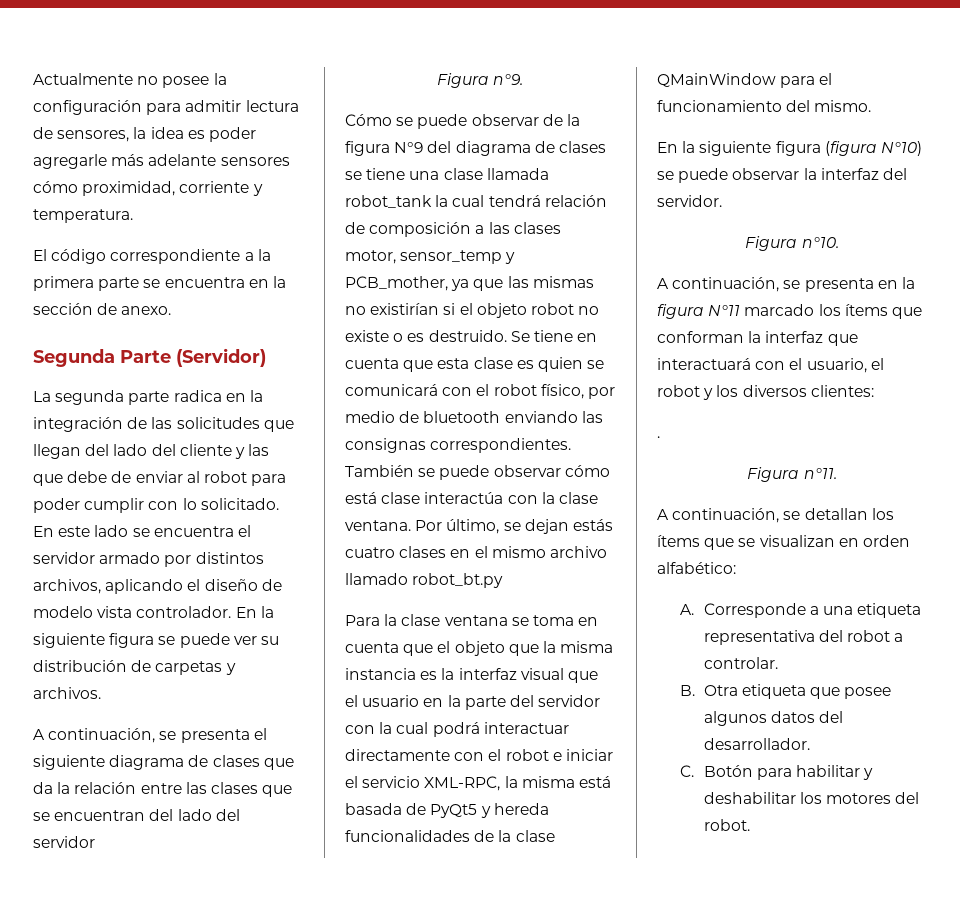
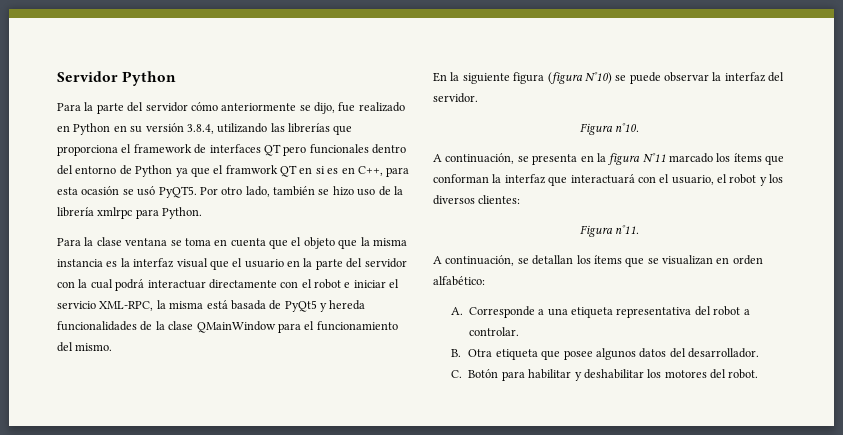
[33,73,227,88] [33,100,299,115] [33,127,256,142] [33,154,290,169] [33,181,263,196] [33,209,133,223] [33,249,271,264] [33,276,286,291] [33,303,172,315] [33,348,266,367] [33,390,263,405] [33,417,294,432] [33,444,270,459] [33,471,287,486] [33,498,279,513] [33,525,251,537] [33,552,264,567] [33,579,282,594] [33,606,274,618] [33,633,279,648] [33,660,236,675] [33,687,101,699] [33,728,267,743] [33,755,294,770] [33,782,293,797] [33,809,240,821] [33,836,95,848] [436,73,524,88] [345,114,580,129] [345,141,606,156] [345,168,549,180] [345,195,607,208] [345,222,561,237] [345,250,516,264] [345,276,594,291] [345,303,600,318] [345,330,598,342] [345,357,605,372] [345,384,615,399] [345,411,603,423] [345,438,572,453] [345,465,610,480] [345,492,598,504] [345,519,613,534] [345,546,607,558] [345,573,504,588] Actualmente no posee la configuración para admitir lectura de sensores, la idea es poder agregarle más adelante sensores cómo proximidad, corriente y temperatura. // El código correspondiente a la primera parte se encuentra en la sección de anexo. // Segunda Parte (Servidor) // La segunda parte radica en la integración de las solicitudes que llegan del lado del cliente y las que debe de enviar al robot para poder cumplir con lo solicitado. En este lado se encuentra el servidor armado por distintos archivos, aplicando el diseño de modelo vista controlador. En la siguiente figura se puede ver su distribución de carpetas y archivos. // A continuación, se presenta el siguiente diagrama de clases que da la relación entre las clases que se encuentran del lado del servidor // Figura n°9. // Cómo se puede observar de la figura N°9 del diagrama de clases se tiene una clase llamada robot_tank la cual tendrá relación de composición a las clases motor, sensor_temp y PCB_mother, ya que las mismas no existirían si el objeto robot no existe o es destruido. Se tiene en cuenta que esta clase es quien se comunicará con el robot físico, por medio de bluetooth enviando las consignas correspondientes. También se puede observar cómo está clase interactúa con la clase ventana. Por último, se dejan estás cuatro clases en el mismo archivo llamado robot_bt.py -> [57,71,177,86] [57,102,405,114] [57,123,353,135] [57,144,406,156] [57,165,410,177] [57,186,403,198] [57,207,203,219] Servidor Python // Para la parte del servidor cómo anteriormente se dijo, fue realizado en Python en su versión 3.8.4, utilizando las librerías que proporciona el framework de interfaces QT pero funcionales dentro del entorno de Python ya que el framwork QT en si es en C++, para esta ocasión se usó PyQT5. Por otro lado, también se hizo uso de la librería xmlrpc para Python.
[657,436,660,438] // . -> (521, 199) none

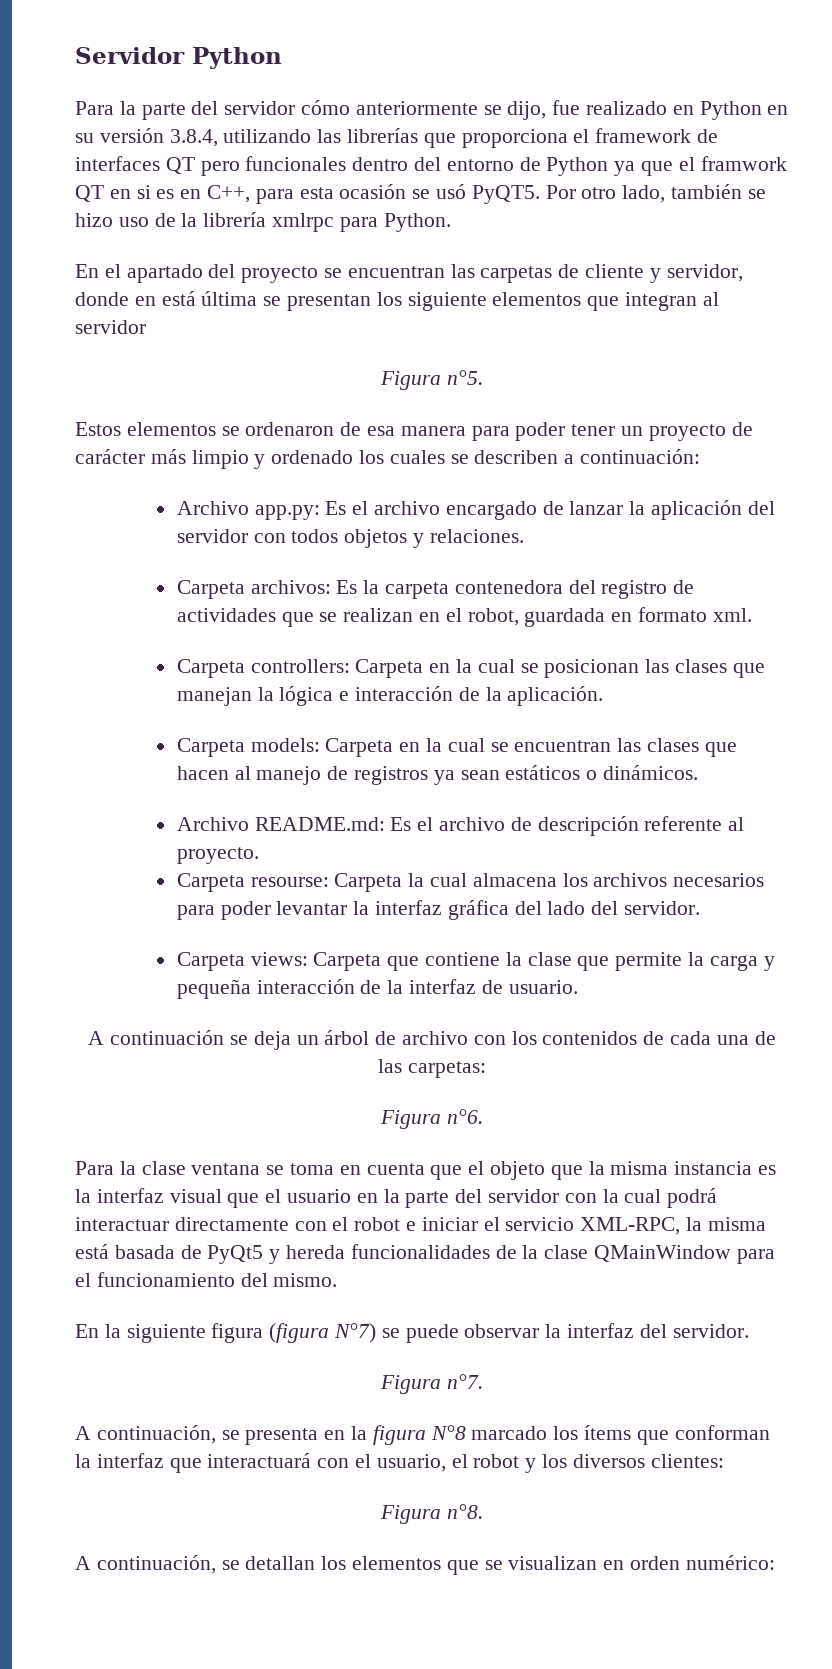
(203, 213) none -> [75,264,743,283] [75,291,719,311] [75,320,146,334] [380,370,483,390] [75,422,753,441] [75,449,701,469] [176,500,775,520] [176,529,524,548] [176,580,695,599] [176,607,752,627] [176,659,765,678] [176,686,604,706] [176,738,737,757] [176,765,699,785] [176,816,745,836] [176,847,259,864] [176,873,765,892] [176,900,701,920] [176,952,775,971] [176,979,578,999] [88,1030,776,1050] [378,1059,486,1078] [380,1109,483,1129] // En el apartado del proyecto se encuentran las carpetas de cliente y servidor, donde en está última se presentan los siguiente elementos que integran al servidor // Figura n°5. // Estos elementos se ordenaron de esa manera para poder tener un proyecto de carácter más limpio y ordenado los cuales se describen a continuación: // Archivo app.py: Es el archivo encargado de lanzar la aplicación del servidor con todos objetos y relaciones. // Carpeta archivos: Es la carpeta contenedora del registro de actividades que se realizan en el robot, guardada en formato xml. // Carpeta controllers: Carpeta en la cual se posicionan las clases que manejan la lógica e interacción de la aplicación. // Carpeta models: Carpeta en la cual se encuentran las clases que hacen al manejo de registros ya sean estáticos o dinámicos. // Archivo README.md: Es el archivo de descripción referente al proyecto. // Carpeta resourse: Carpeta la cual almacena los archivos necesarios para poder levantar la interfaz gráfica del lado del servidor. // Carpeta views: Carpeta que contiene la clase que permite la carga y pequeña interacción de la interfaz de usuario. // A continuación se deja un árbol de archivo con los contenidos de cada una de las carpetas: // Figura n°6.
[584,72,612,84] N°10) -> [334,1323,377,1343] N°7)
[615,123,640,132] n°10. -> [446,1374,483,1389] n°7.
[642,153,666,162] N°11 -> [430,1425,466,1440] N°8
[615,225,640,234] n°11. -> [446,1504,483,1519] n°8.
[593,255,622,264] ítems -> [352,1556,442,1570] elementos
[433,276,485,286] [450,306,750,318] [468,327,519,336] [450,348,760,360] [450,369,759,381] alfabético: // A. Corresponde a una etiqueta representativa del robot a controlar. // B. Otra etiqueta que posee algunos datos del desarrollador. // C. Botón para habilitar y deshabilitar los motores del robot. -> [685,1555,775,1570] numérico:

